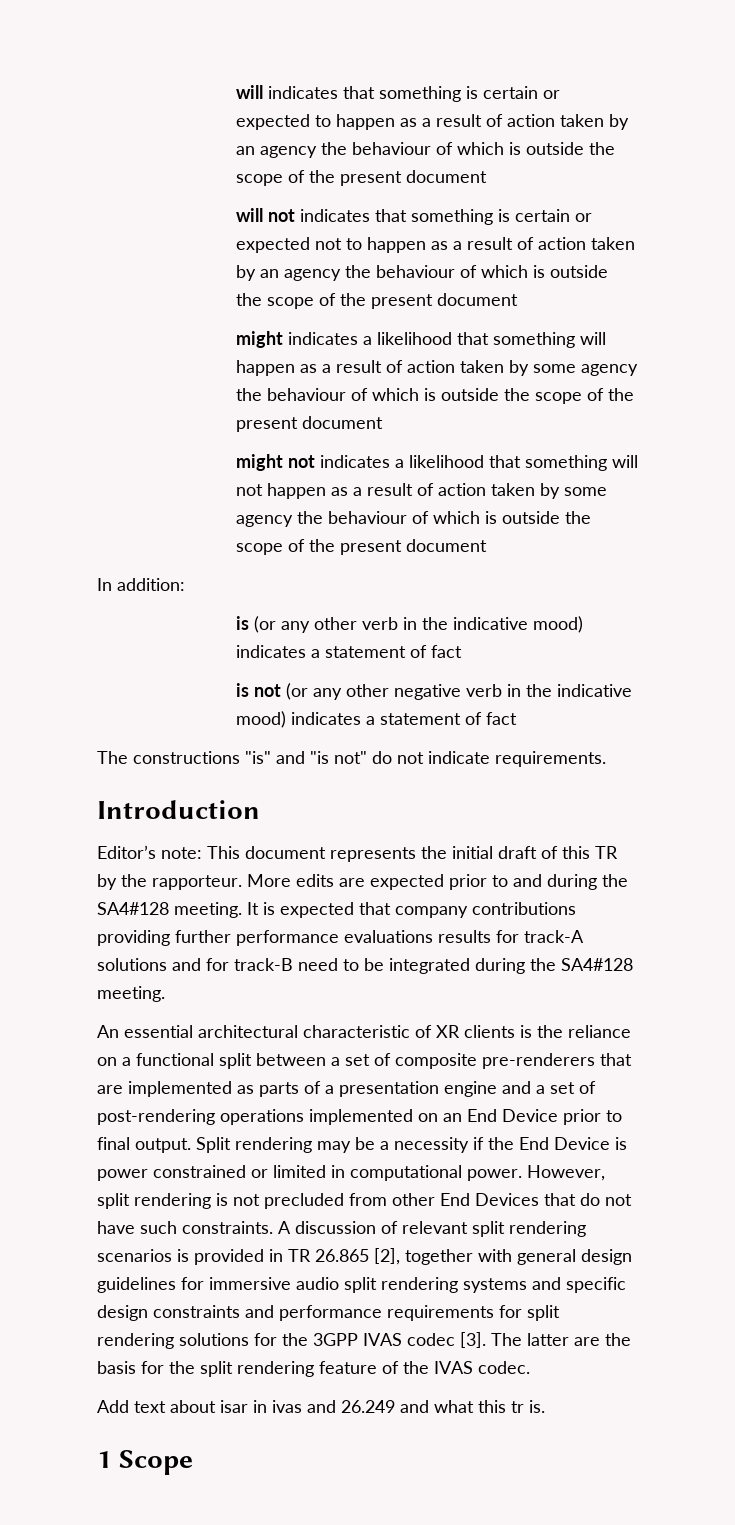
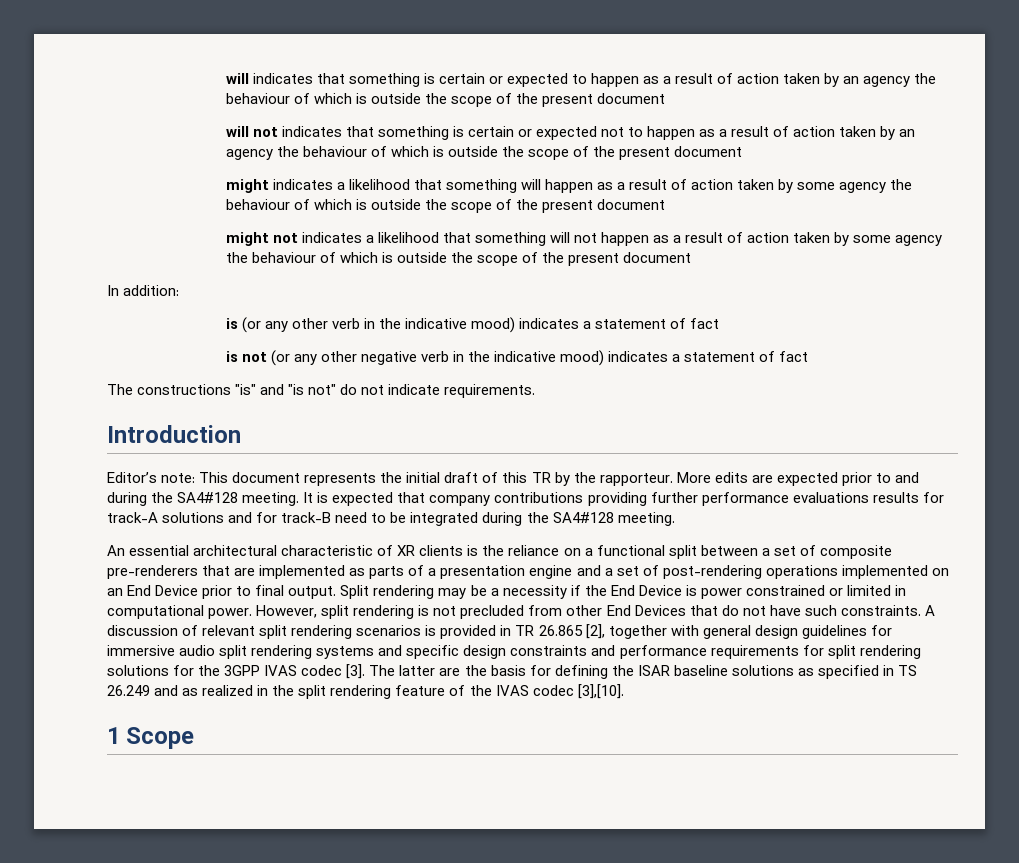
(164, 1367) none -> [554,665,918,679] [107,685,269,696] defining the ISAR baseline solutions as specified in TS 26.249 and as realized in
[478,1361,530,1374] [97,1400,545,1413] codec. // Add text about isar in ivas and 26.249 and what this tr is. -> [532,684,624,699] codec [3],[10].

